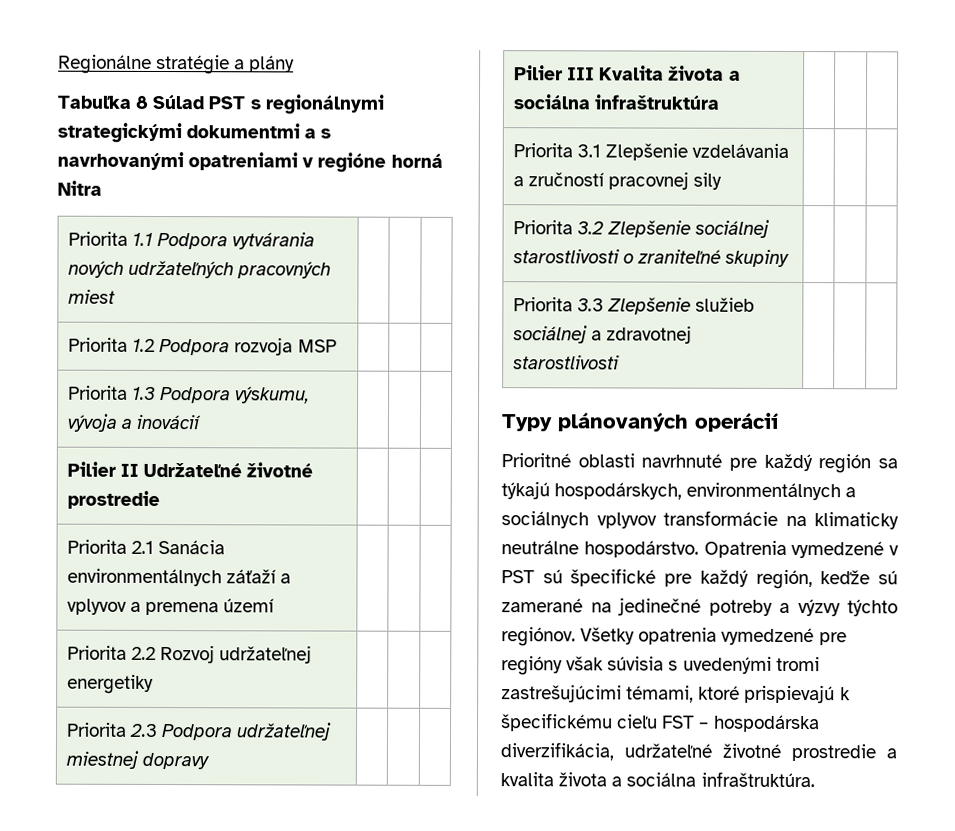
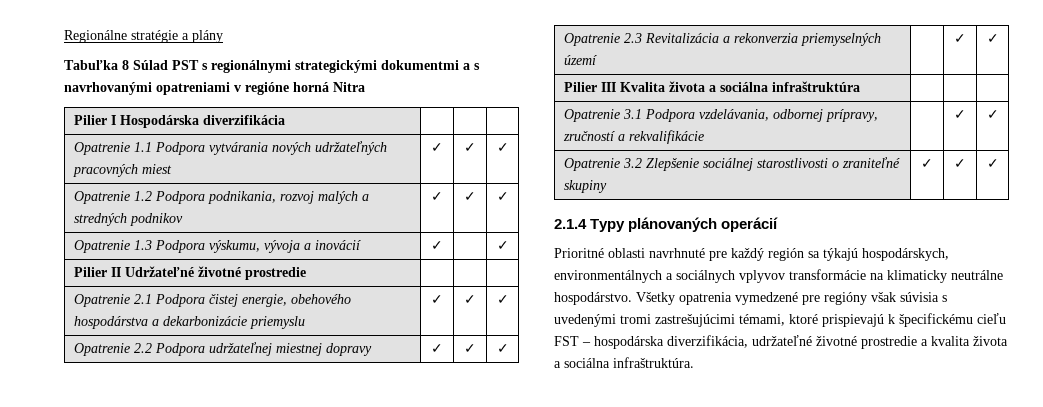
[68,231,129,246] Priorita -> [73,115,285,128] [73,142,130,155] Pilier I Hospodárska diverzifikácia | | | // Opatrenie
[68,337,337,356] [68,385,129,400] | | // Priorita 1.2 Podpora rozvoja MSP | | | // Priorita -> [431,143,443,152] [464,143,476,152] [496,143,509,152] [73,191,369,204] [73,213,183,226] [431,192,443,201] [464,192,476,201] [496,192,509,201] [73,240,130,253] ✓ | ✓ | ✓ // Opatrenie 1.2 Podpora podnikania, rozvoj malých a stredných podnikov | ✓ | ✓ | ✓ // Opatrenie
(201, 422) | | -> [431,241,443,250] [496,241,509,250] ✓ | | ✓
[67,539,226,555] [67,568,292,587] [67,598,275,616] [67,645,313,664] [67,674,155,694] [66,722,333,741] [66,750,211,770] Priorita 2.1 Sanácia environmentálnych záťaží a vplyvov a premena území | | | // Priorita 2.2 Rozvoj udržateľnej energetiky | | | // Priorita 2.3 Podpora udržateľnej miestnej dopravy | | | -> [73,294,351,307] [73,316,305,329] [431,295,443,304] [464,295,476,304] [496,295,509,304] [73,342,372,356] [431,344,443,353] [464,344,476,353] [496,344,509,353] [563,33,881,46] [563,55,597,65] [954,34,966,43] [986,34,999,43] Opatrenie 2.1 Podpora čistej energie, obehového hospodárstva a dekarbonizácie priemyslu | ✓ | ✓ | ✓ // Opatrenie 2.2 Podpora udržateľnej miestnej dopravy | ✓ | ✓ | ✓ // Opatrenie 2.3 Revitalizácia a rekonverzia priemyselných území | | ✓ | ✓
[513,143,790,161] [513,171,723,190] [513,220,574,235] Priorita 3.1 Zlepšenie vzdelávania a zručností pracovnej sily | | | // Priorita -> [563,109,878,122] [562,130,704,144] [954,110,966,119] [986,110,999,119] [563,158,620,171] Opatrenie 3.1 Podpora vzdelávania, odbornej prípravy, zručností a rekvalifikácie | | ✓ | ✓ // Opatrenie
[513,297,756,315] [513,325,693,344] [513,355,621,370] | | // Priorita 3.3 Zlepšenie služieb sociálnej a zdravotnej starostlivosti | | | // -> [921,159,933,168] [954,159,966,168] [986,159,999,168] [554,219,587,229] ✓ | ✓ | ✓ // 2.1.4
[703,540,899,559] [501,568,898,590] [501,597,898,617] [501,627,576,647] Opatrenia vymedzené v PST sú špecifické pre každý región, keďže sú zamerané na jedinečné potreby a výzvy týchto regiónov. -> (632, 298) none

